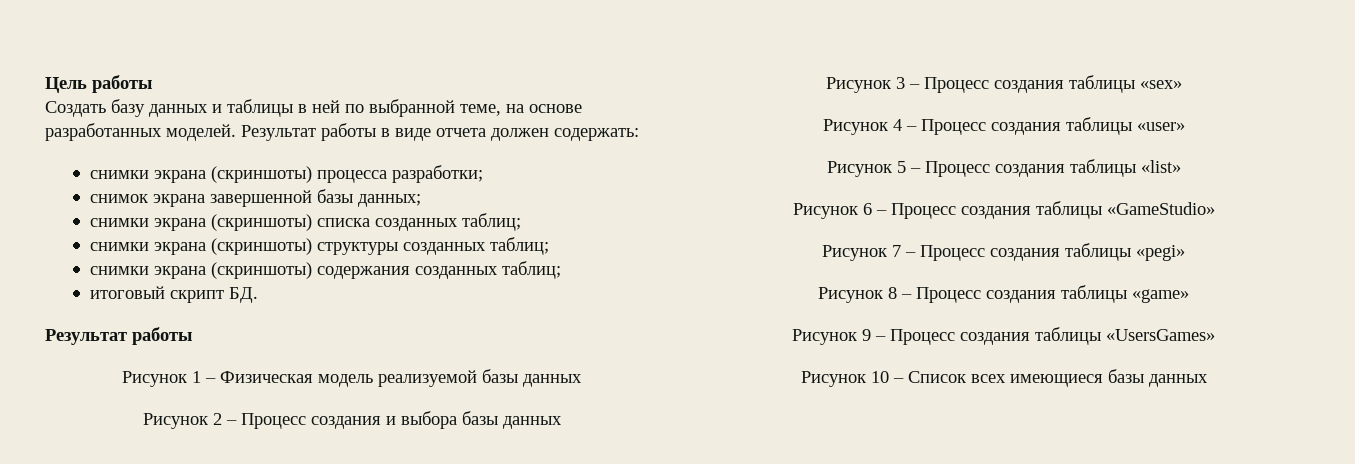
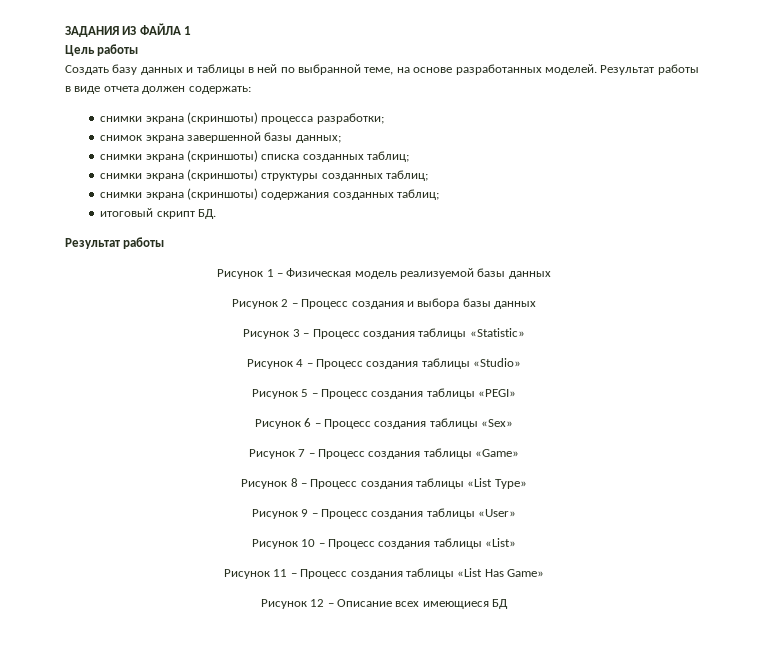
(45, 85) none -> [65,23,192,37] ЗАДАНИЯ ИЗ ФАЙЛА 1 //
[1139,80,1182,89] «sex» -> [469,328,525,337] «Statistic»
[1136,122,1185,131] «user» -> [473,358,522,367] «Studio»
[1140,160,1181,173] «list» -> [478,389,517,397] «PEGI»
[1106,202,1215,215] «GameStudio» -> [481,419,514,427] «Sex»
[1136,245,1185,261] «pegi» -> [475,449,520,457] «Game»
[1132,289,1189,303] «game» -> [467,478,527,489] «List Type»
[1106,329,1215,341] «UsersGames» -> [478,509,517,517] «User»
[907,369,1208,387] Список всех имеющиеся базы данных -> [328,538,517,549] [224,568,544,579] [260,599,509,609] Процесс создания таблицы «List» // Рисунок 11 – Процесс создания таблицы «List Has Game» // Рисунок 12 – Описание всех имеющиеся БД

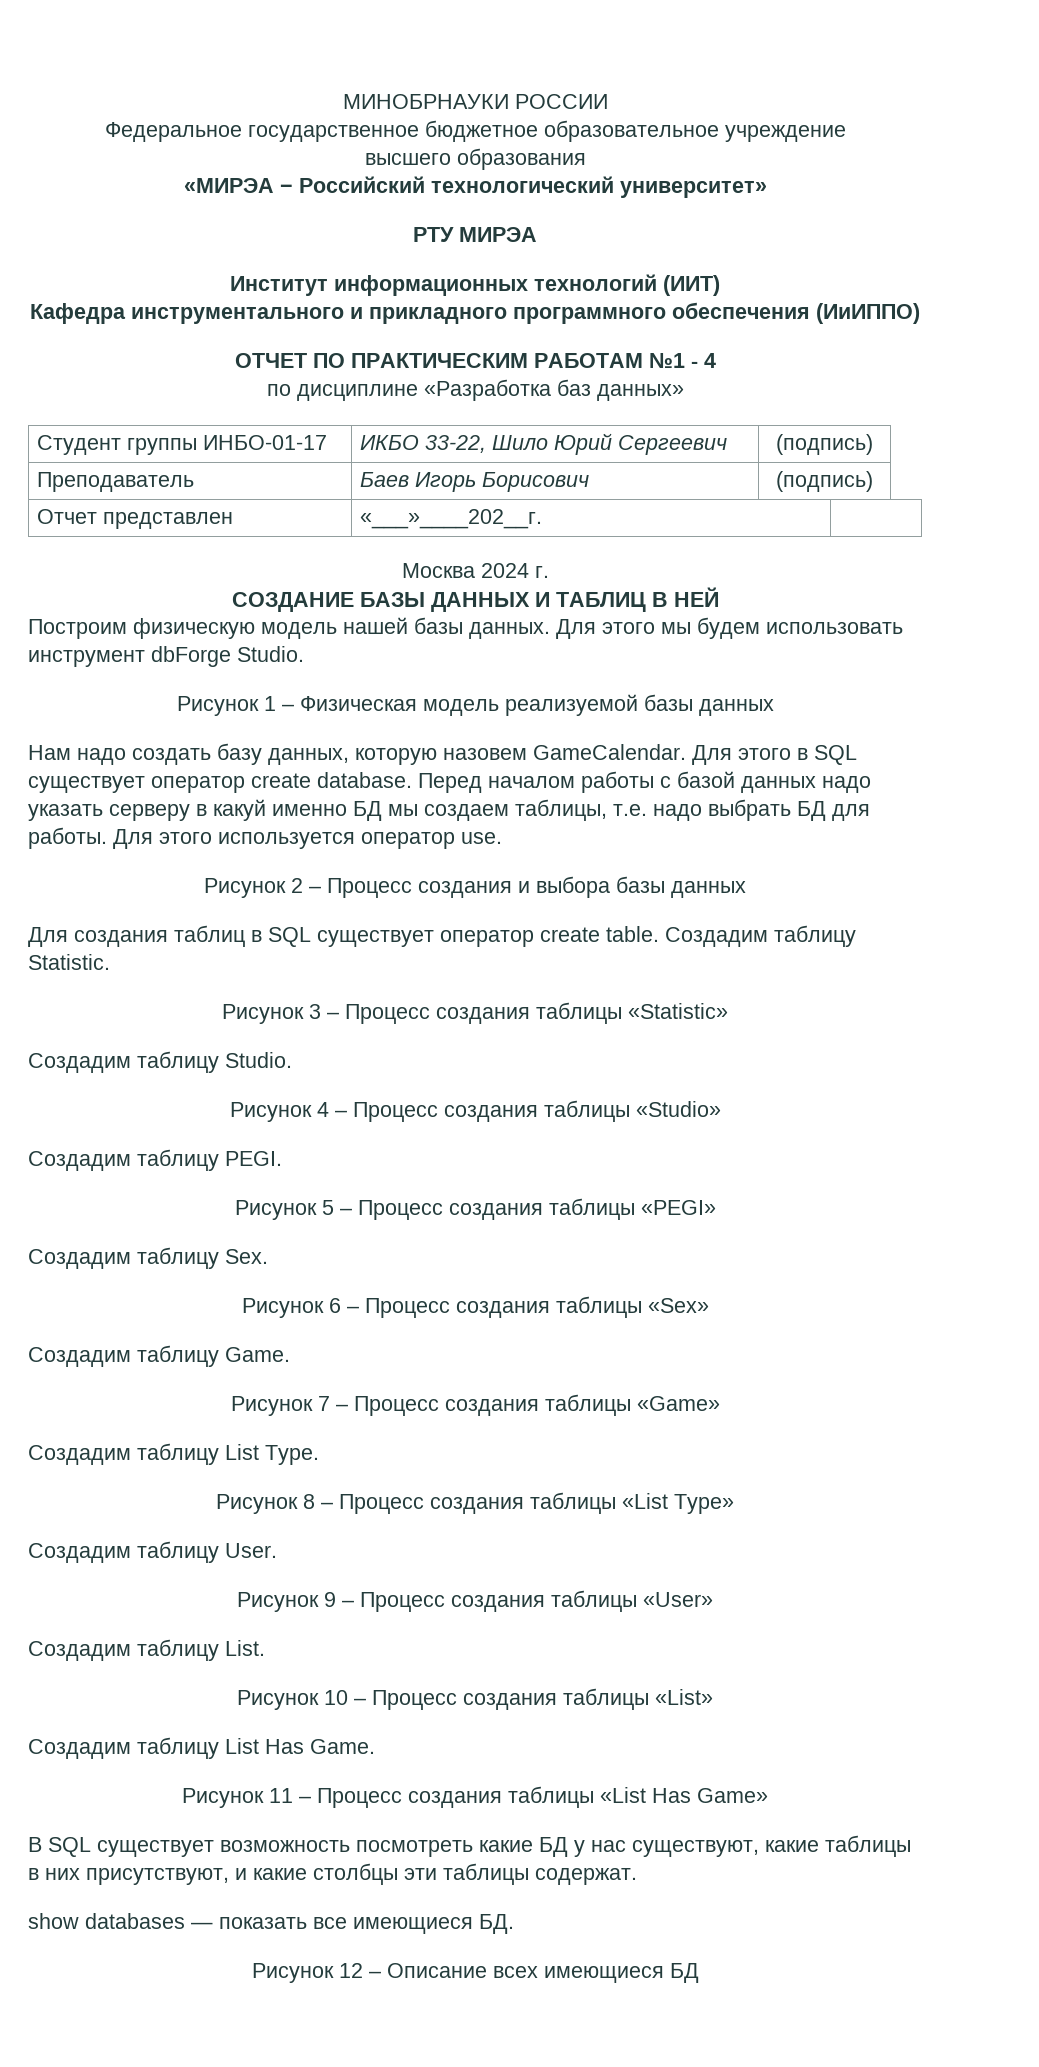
[65,23,192,37] [65,44,139,56] [65,64,699,75] [65,86,251,94] [100,112,384,124] [100,132,341,143] [100,150,410,162] [100,169,429,181] [100,188,440,200] [100,208,216,219] [65,237,165,249] ЗАДАНИЯ ИЗ ФАЙЛА 1 // Цель работы // Создать базу данных и таблицы в ней по выбранной теме, на основе разработанных моделей. Результат работы в виде отчета должен содержать: // снимки экрана (скриншоты) процесса разработки; // снимок экрана завершенной базы данных; // снимки экрана (скриншоты) списка созданных таблиц; // снимки экрана (скриншоты) структуры созданных таблиц; // снимки экрана (скриншоты) содержания созданных таблиц; // итоговый скрипт БД. // Результат работы -> [342,94,608,109] [104,120,846,142] [364,148,586,170] [183,176,767,198] [413,227,537,242] [230,274,720,296] [30,302,920,324] [234,353,716,368] [266,379,684,401] [37,435,328,455] [360,433,728,455] [776,434,873,455] [37,472,195,492] [360,472,590,492] [776,471,873,492] [37,509,234,529] [360,509,543,529] [401,563,549,578] [231,587,719,612] [28,617,903,639] [28,646,304,667] МИНОБРНАУКИ РОССИИ // Федеральное государственное бюджетное образовательное учреждение // высшего образования // «МИРЭА − Российский технологический университет» // РТУ МИРЭА // Институт информационных технологий (ИИТ) // Кафедра инструментального и прикладного программного обеспечения (ИиИППО) // ОТЧЕТ ПО ПРАКТИЧЕСКИМ РАБОТАМ №1 - 4 // по дисциплине «Разработка баз данных» // Студент группы ИНБО-01-17 | ИКБО 33-22, Шило Юрий Сергеевич | (подпись) // Преподаватель | Баев Игорь Борисович | (подпись) // Отчет представлен | «___»____202__г. | // Москва 2024 г. // СОЗДАНИЕ БАЗЫ ДАННЫХ И ТАБЛИЦ В НЕЙ // Построим физическую модель нашей базы данных. Для этого мы будем использовать инструмент dbForge Studio.
(551, 275) none -> [28,743,857,765] [28,771,871,793] [28,799,870,821] [28,827,502,849] // Нам надо создать базу данных, которую назовем GameCalendar. Для этого в SQL существует оператор create database. Перед началом работы с базой данных надо указать серверу в какуй именно БД мы создаем таблицы, т.е. надо выбрать БД для работы. Для этого используется оператор use.
(536, 305) none -> [28,925,856,947] [28,954,110,970] // Для создания таблиц в SQL существует оператор create table. Создадим таблицу Statistic.
(525, 332) none -> [28,1051,292,1073] // Создадим таблицу Studio.
(522, 362) none -> [28,1149,282,1171] // Создадим таблицу PEGI.
(517, 393) none -> [28,1247,268,1269] // Создадим таблицу Sex.
(514, 423) none -> [28,1345,290,1367] // Создадим таблицу Game.
(520, 453) none -> [28,1443,319,1465] // Создадим таблицу List Type.
(527, 484) none -> [28,1541,277,1563] // Создадим таблицу User.
(517, 513) none -> [28,1639,265,1661] // Создадим таблицу List.
(517, 542) none -> [28,1737,375,1759] // Создадим таблицу List Has Game.
(544, 573) none -> [28,1835,911,1857] [28,1863,637,1885] [28,1913,514,1934] // В SQL существует возможность посмотреть какие БД у нас существуют, какие таблицы в них присутствуют, и какие столбцы эти таблицы содержат. // show databases — показать все имеющиеся БД.

